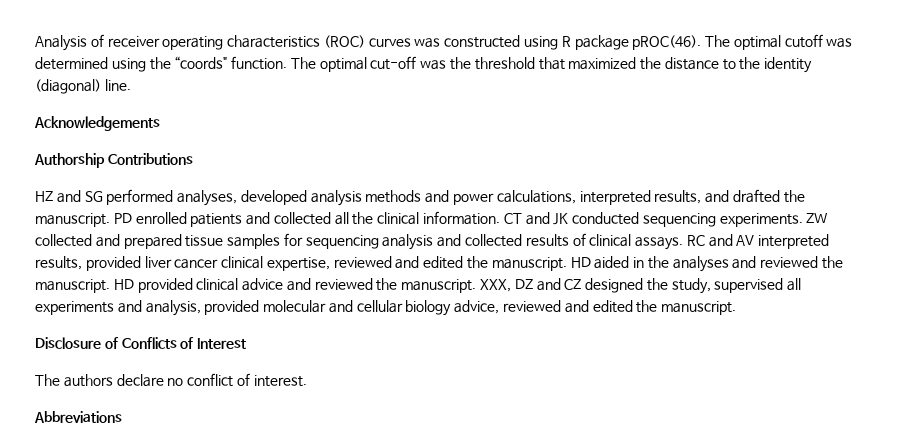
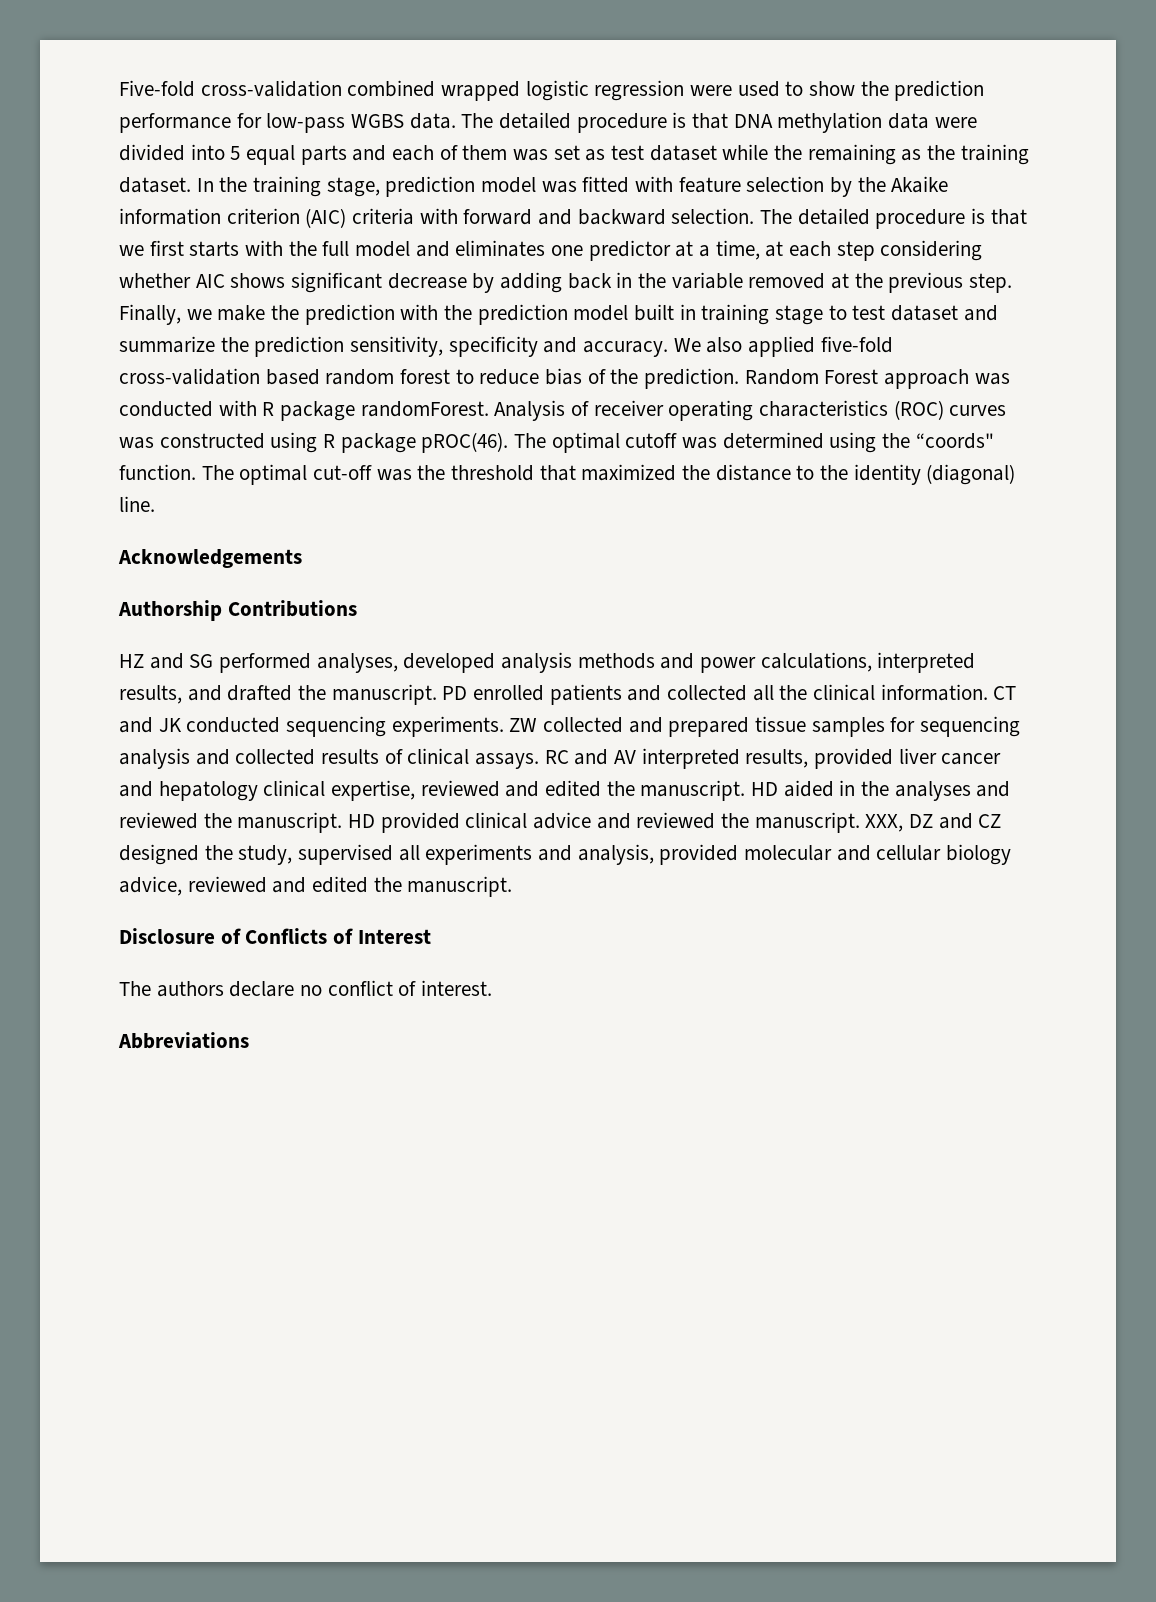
(35, 43) none -> [119,80,985,101] [119,112,977,133] [119,144,1029,165] [119,176,949,197] [119,208,1027,229] [119,240,983,261] [119,272,1013,293] [119,304,998,325] [119,336,893,357] [119,368,1010,389] [119,400,489,421] Five-fold cross-validation combined wrapped logistic regression were used to show the prediction performance for low-pass WGBS data. The detailed procedure is that DNA methylation data were divided into 5 equal parts and each of them was set as test dataset while the remaining as the training dataset. In the training stage, prediction model was fitted with feature selection by the Akaike information criterion (AIC) criteria with forward and backward selection. The detailed procedure is that we first starts with the full model and eliminates one predictor at a time, at each step considering whether AIC shows significant decrease by adding back in the variable removed at the previous step. Finally, we make the prediction with the prediction model built in training stage to test dataset and summarize the prediction sensitivity, specificity and accuracy. We also applied five-fold cross-validation based random forest to reduce bias of the prediction. Random Forest approach was conducted with R package randomForest.
(219, 264) none -> [119,781,258,801] and hepatology

